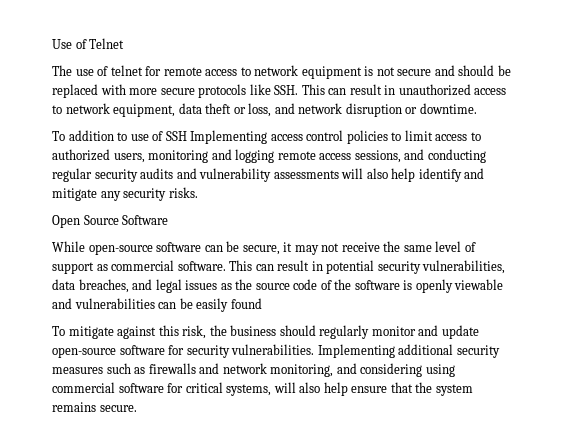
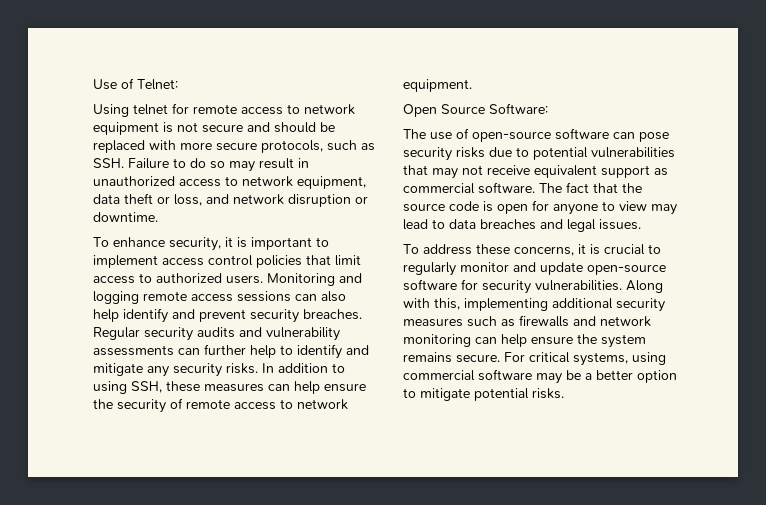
[89,38,125,49] [52,65,109,76] Telnet // The use of -> [137,79,178,90] [93,104,129,117] Telnet: // Using
[198,84,347,98] protocols like SSH. This can -> [261,140,375,153] [93,158,255,172] protocols, such as SSH. Failure to do so may
[68,130,268,144] addition to use of SSH Implementing -> [113,237,329,251] [93,255,158,268] enhance security, it is important to implement
[391,132,402,141] to -> [306,255,331,265] that
[113,150,209,163] users, monitoring -> [226,273,335,286] users. Monitoring
[354,149,486,163] [52,168,92,182] sessions, and conducting regular -> [237,291,346,302] [93,308,362,323] [93,327,140,340] sessions can also help identify and prevent security breaches. Regular
[341,168,416,182] will also help -> [178,344,293,358] can further help to
[52,215,169,228] [52,241,476,255] [52,260,506,274] [52,279,504,293] [52,298,262,312] [52,325,316,339] // Open Source Software // While open-source software can be secure, it may not receive the same level of support as commercial software. This can result in potential security vulnerabilities, data breaches, and legal issues as the source code of the software is openly viewable and vulnerabilities can be easily found // To mitigate against this risk, the business should -> [262,363,345,373] [93,381,366,394] [93,398,348,413] [403,79,472,92] [403,103,548,117] [403,128,669,142] [403,147,675,161] [403,165,668,179] [403,182,642,194] [403,200,677,215] [403,219,641,232] [403,244,661,256] In addition to using SSH, these measures can help ensure the security of remote access to network equipment. // Open Source Software: // The use of open-source software can pose security risks due to potential vulnerabilities that may not receive equivalent support as commercial software. The fact that the source code is open for anyone to view may lead to data breaches and legal issues. // To address these concerns, it is crucial to
[317,344,395,358] Implementing -> [626,280,663,293] [403,298,548,311] Along with this, implementing
[270,363,455,377] [52,382,413,396] monitoring, and considering using commercial software for critical systems, will also help ensure that -> [403,334,573,347] monitoring can help ensure
(137, 408) none -> [504,352,666,366] [403,369,677,384] [403,388,564,401] For critical systems, using commercial software may be a better option to mitigate potential risks.

